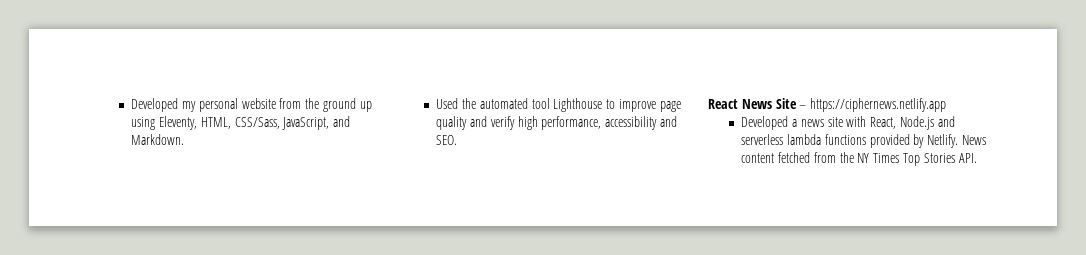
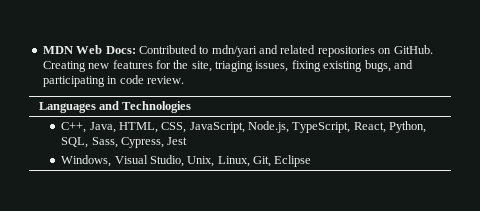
[131,98,372,112] [131,116,351,130] [131,134,185,145] [436,98,681,112] [436,116,678,130] [436,135,458,145] [708,98,947,112] [741,116,955,130] [741,134,987,148] [741,152,977,166] Developed my personal website from the ground up using Eleventy, HTML, CSS/Sass, JavaScript, and Markdown. // Used the automated tool Lighthouse to improve page quality and verify high performance, accessibility and SEO. // React News Site – https://ciphernews.netlify.app // Developed a news site with React, Node.js and serverless lambda functions provided by Netlify. News content fetched from the NY Times Top Stories API. -> [42,45,433,57] [42,60,413,72] [42,75,184,87] [38,101,192,113] [61,121,427,133] [61,137,188,148] [61,155,312,167] MDN Web Docs: Contributed to mdn/yari and related repositories on GitHub. Creating new features for the site, triaging issues, fixing existing bugs, and participating in code review. // Languages and Technologies // C++, Java, HTML, CSS, JavaScript, Node.js, TypeScript, React, Python, SQL, Sass, Cypress, Jest // Windows, Visual Studio, Unix, Linux, Git, Eclipse

